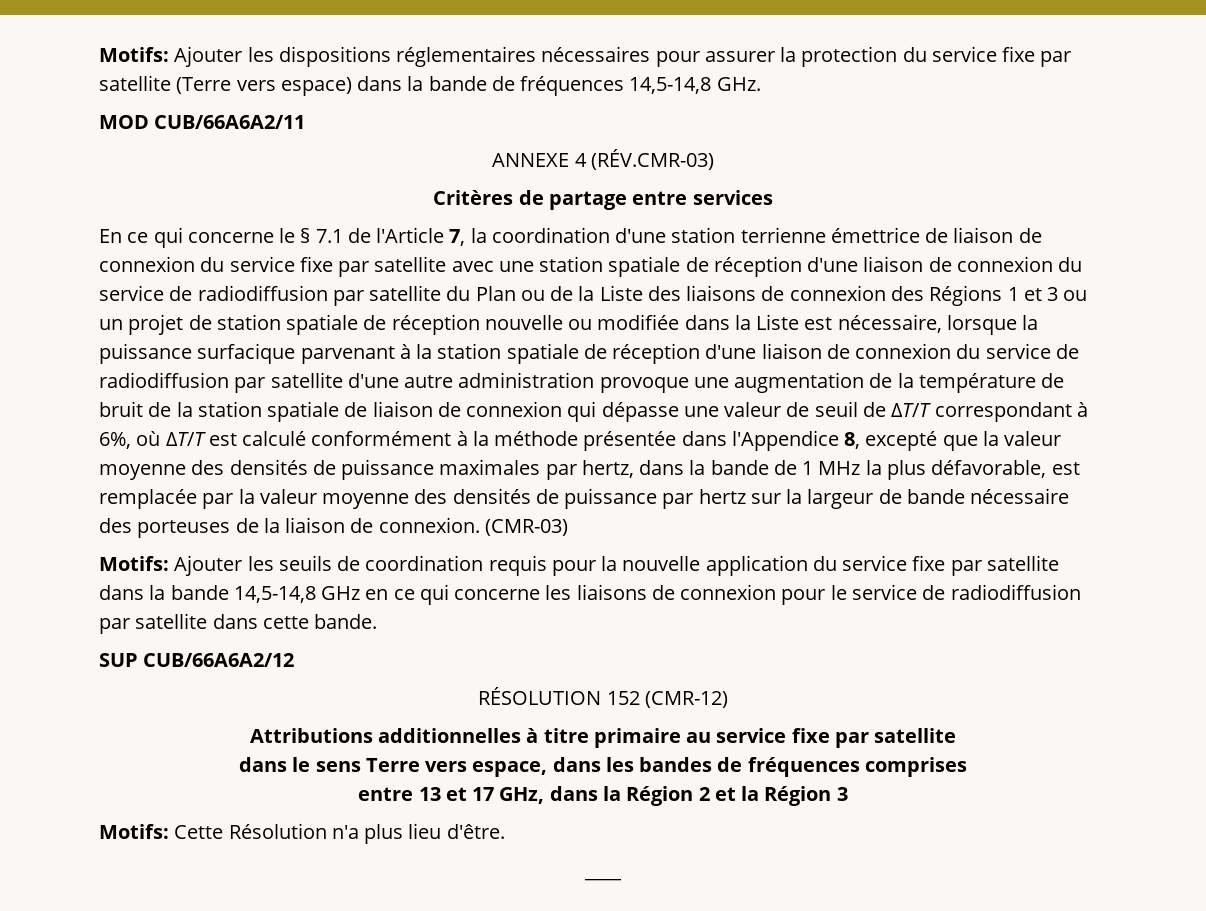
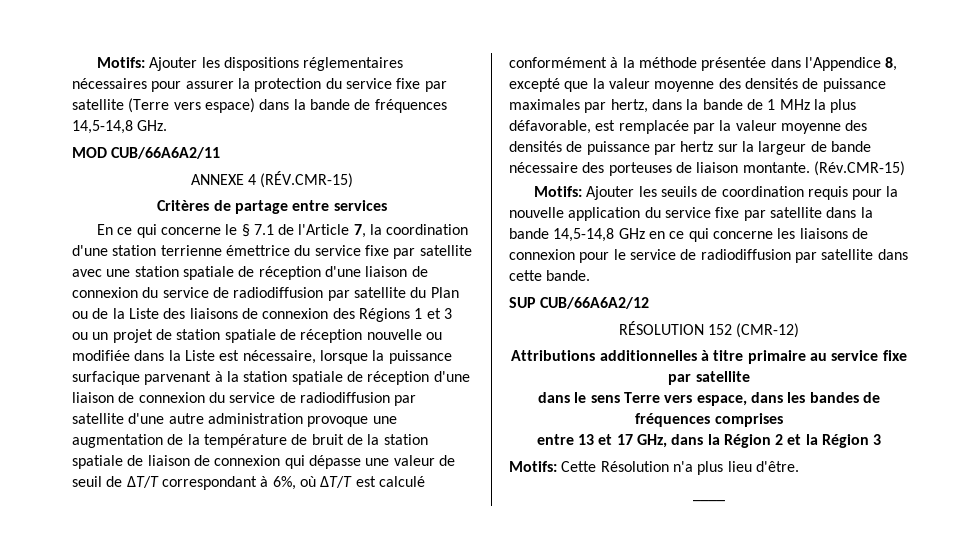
[590,149,714,170] (RÉV.CMR-03) -> [260,171,354,188] (RÉV.CMR-15)
[925,227,1042,243] [99,256,195,272] de liaison de connexion -> (290, 250) none
[263,517,568,536] la liaison de connexion. (CMR-03) -> [696,161,905,176] liaison montante. (Rév.CMR-15)

